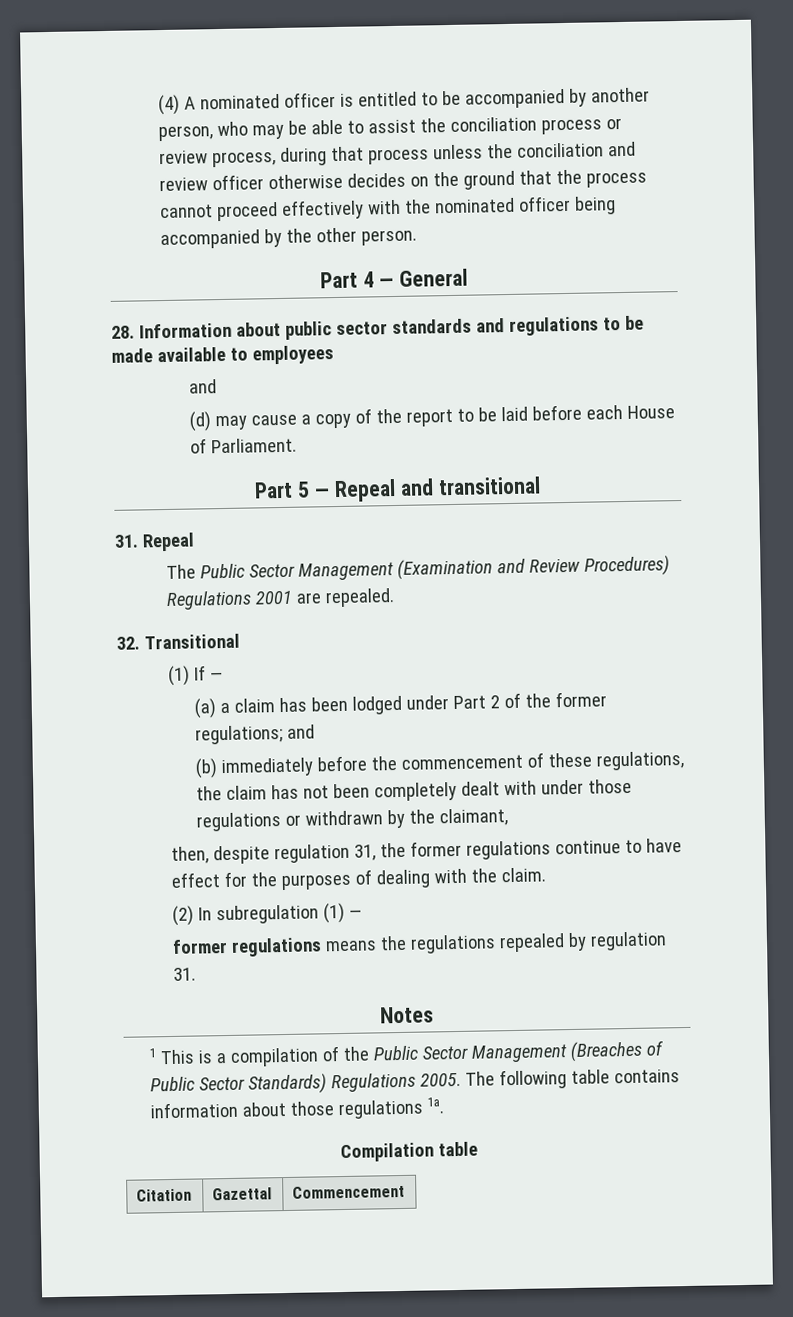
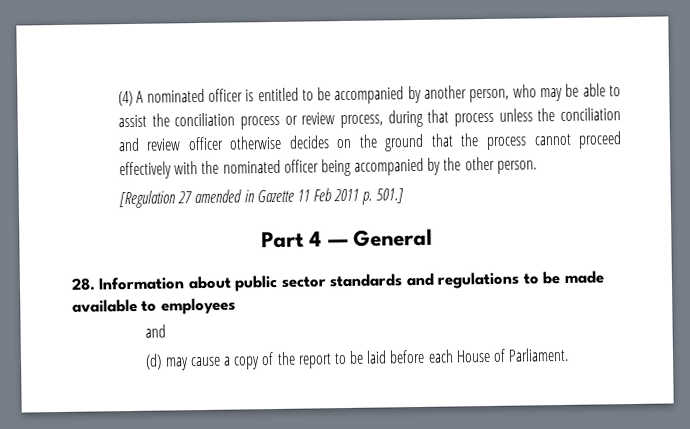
(418, 237) none -> [118,188,404,209] // [Regulation 27 amended in Gazette 11 Feb 2011 p. 501.]
[254,476,541,503] [114,532,195,552] [166,555,671,581] [166,588,396,610] [116,633,240,650] [168,665,224,686] [193,691,607,719] [194,724,315,745] [194,751,684,779] [195,778,632,802] [195,808,508,832] [171,838,683,865] [171,867,547,891] [172,902,363,926] [172,931,668,957] [173,967,197,981] [380,1006,434,1024] [148,1040,663,1067] [149,1069,680,1095] [149,1097,444,1120] [340,1141,478,1163] [136,1188,193,1202] [212,1187,273,1201] [292,1184,406,1199] // Part 5 — Repeal and transitional // 31. Repeal // The Public Sector Management (Examination and Review Procedures) Regulations 2001 are repealed. // 32. Transitional // (1) If — // (a) a claim has been lodged under Part 2 of the former regulations; and // (b) immediately before the commencement of these regulations, the claim has not been completely dealt with under those regulations or withdrawn by the claimant, // then, despite regulation 31, the former regulations continue to have effect for the purposes of dealing with the claim. // (2) In subregulation (1) — // former regulations means the regulations repealed by regulation 31. // Notes // 1 This is a compilation of the Public Sector Management (Breaches of Public Sector Standards) Regulations 2005. The following table contains information about those regulations 1a. // Compilation table // Citation | Gazettal | Commencement -> (570, 354) none

